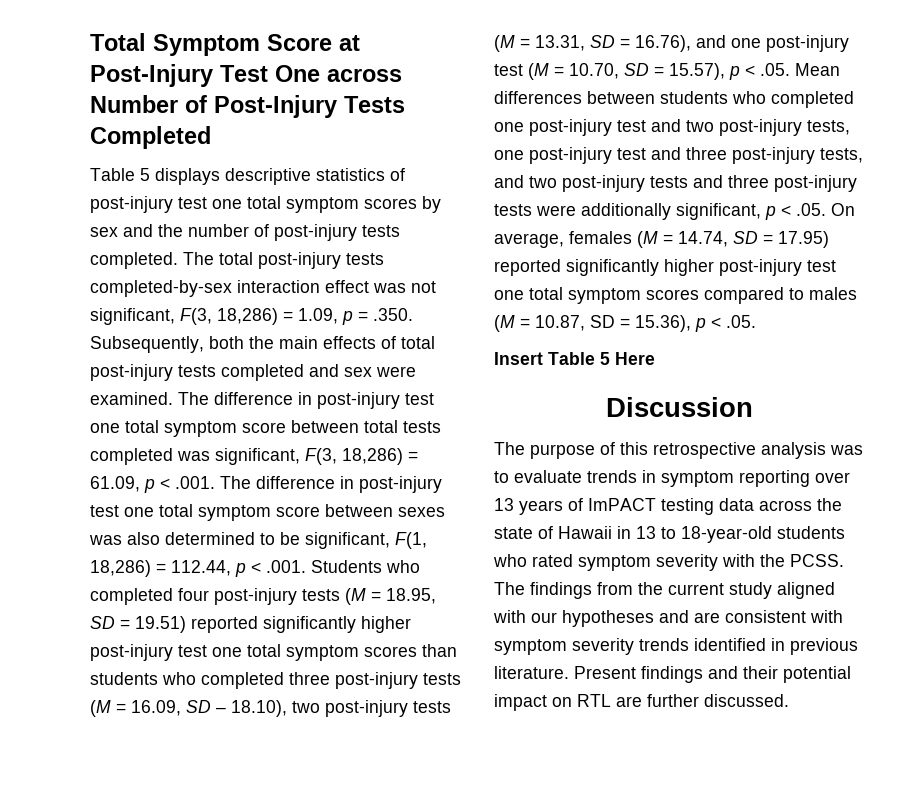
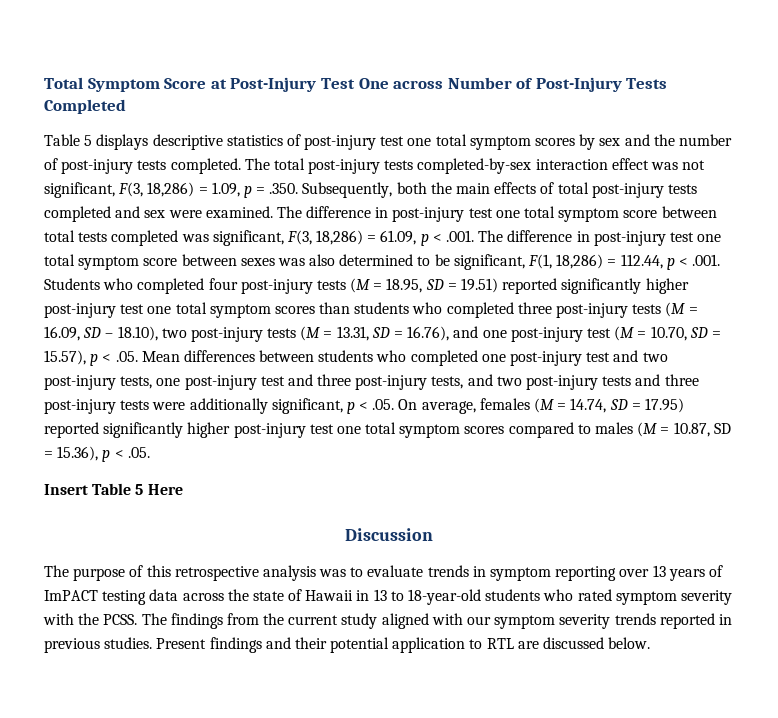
[562,610,843,627] hypotheses and are consistent with -> (492, 620) none
[694,638,766,651] identified -> [659,613,715,629] reported
[494,666,569,679] literature. -> [104,637,153,649] studies.
[494,694,789,711] impact on RTL are further discussed. -> [392,637,651,653] application to RTL are discussed below.

